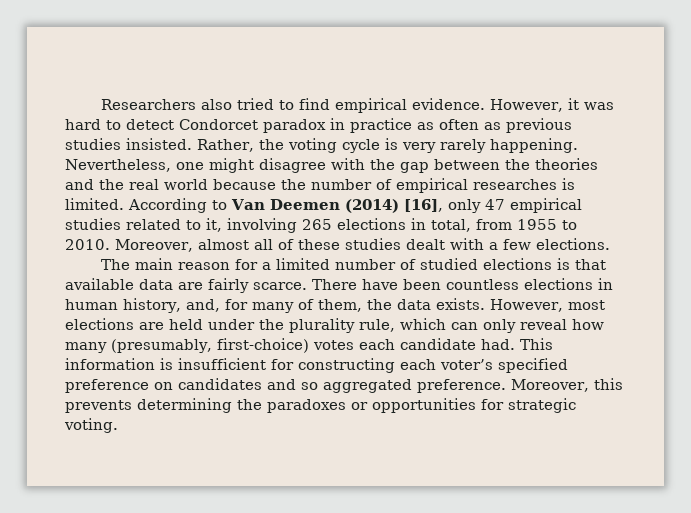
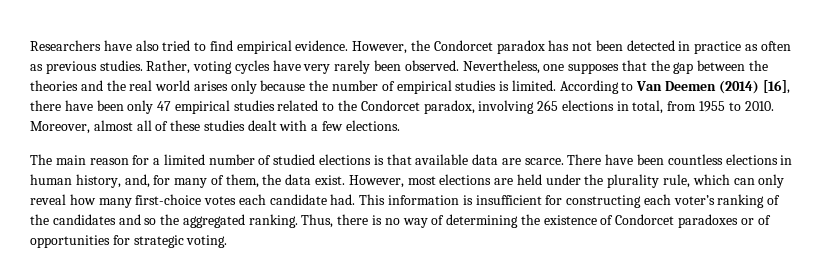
(196, 104) none -> [103,40,132,51] have
[567,98,614,110] [65,119,326,133] it was hard to detect Condorcet paradox -> [411,40,675,54] the Condorcet paradox has not been detected
[65,138,578,153] [65,158,365,173] studies insisted. Rather, the voting cycle is very rarely happening. Nevertheless, one might disagree with -> [99,60,647,74] studies. Rather, voting cycles have very rarely been observed. Nevertheless, one supposes that
(208, 184) none -> [193,80,257,94] arises only
[473,179,557,190] researches -> [455,80,497,91] studies
(443, 205) none -> [30,100,124,111] there have been
[206,218,222,232] it, -> [338,100,475,114] the Condorcet paradox,
[208,278,249,293] fairly -> (521, 161) none
[435,298,485,310] exists. -> [315,175,346,185] exist.
[111,338,309,353] (presumably, first-choice) -> [135,194,202,205] first-choice
[498,358,568,373] [65,378,623,393] [65,398,262,413] specified preference on candidates and so aggregated preference. Moreover, this prevents determining the -> [717,194,781,208] [30,214,675,228] ranking of the candidates and so the aggregated ranking. Thus, there is no way of determining the existence of Condorcet
(368, 406) none -> [757,215,771,225] of

